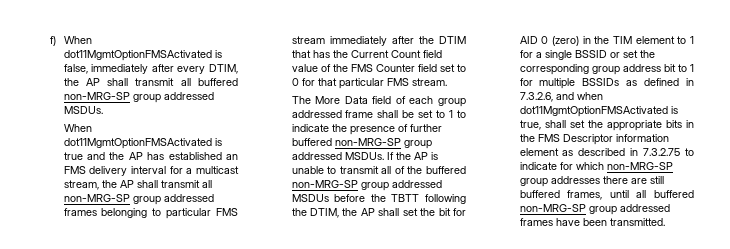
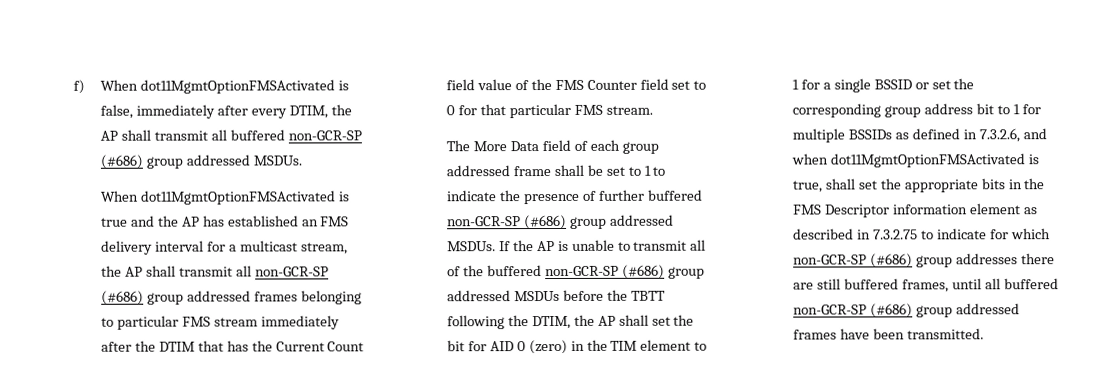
[63,92,130,100] non-MRG-SP -> [287,130,362,141] [100,154,144,169] non-GCR-SP (#686)
[63,194,130,202] non-MRG-SP -> [254,266,329,277] [101,290,145,305] non-GCR-SP (#686)
[334,138,401,146] non-MRG-SP -> [447,214,567,230] non-GCR-SP (#686)
[291,180,358,188] non-MRG-SP -> [544,264,665,279] non-GCR-SP (#686)
[606,162,673,170] non-MRG-SP -> [793,253,913,268] non-GCR-SP (#686)
[519,204,586,212] non-MRG-SP -> [793,303,913,318] non-GCR-SP (#686)

